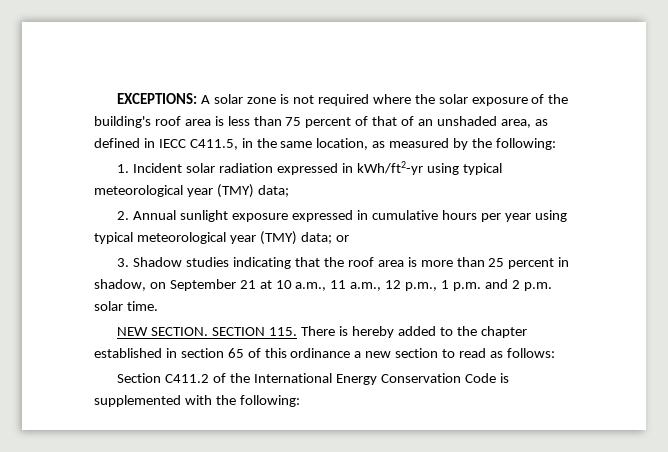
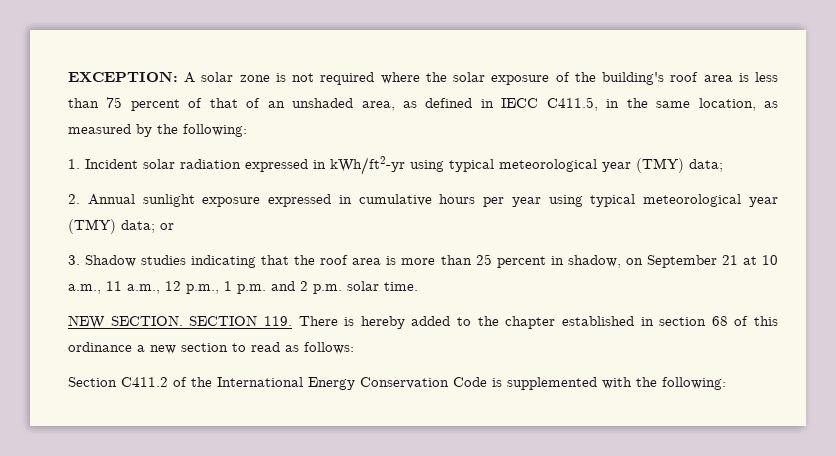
[117,93,198,104] EXCEPTIONS: -> [68,71,178,82] EXCEPTION:
[269,327,298,336] 115. -> [263,316,292,326] 119.
[227,348,244,358] 65 -> [711,316,728,326] 68

